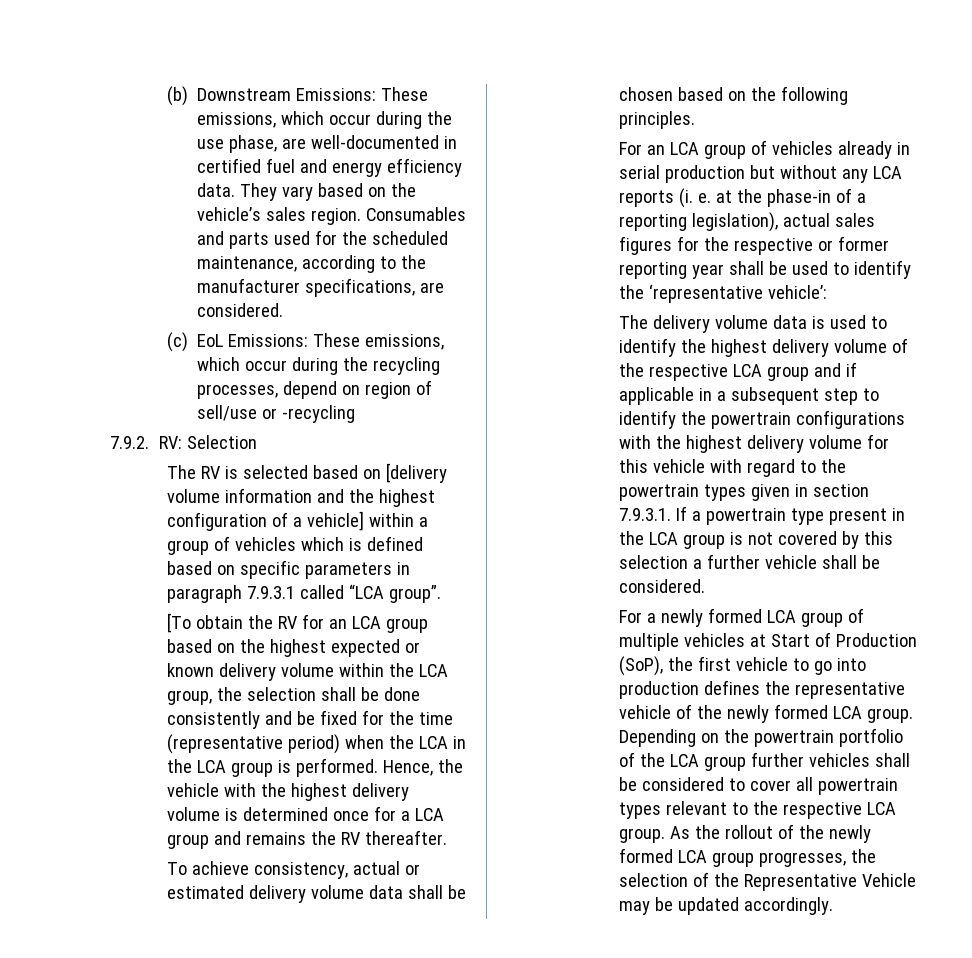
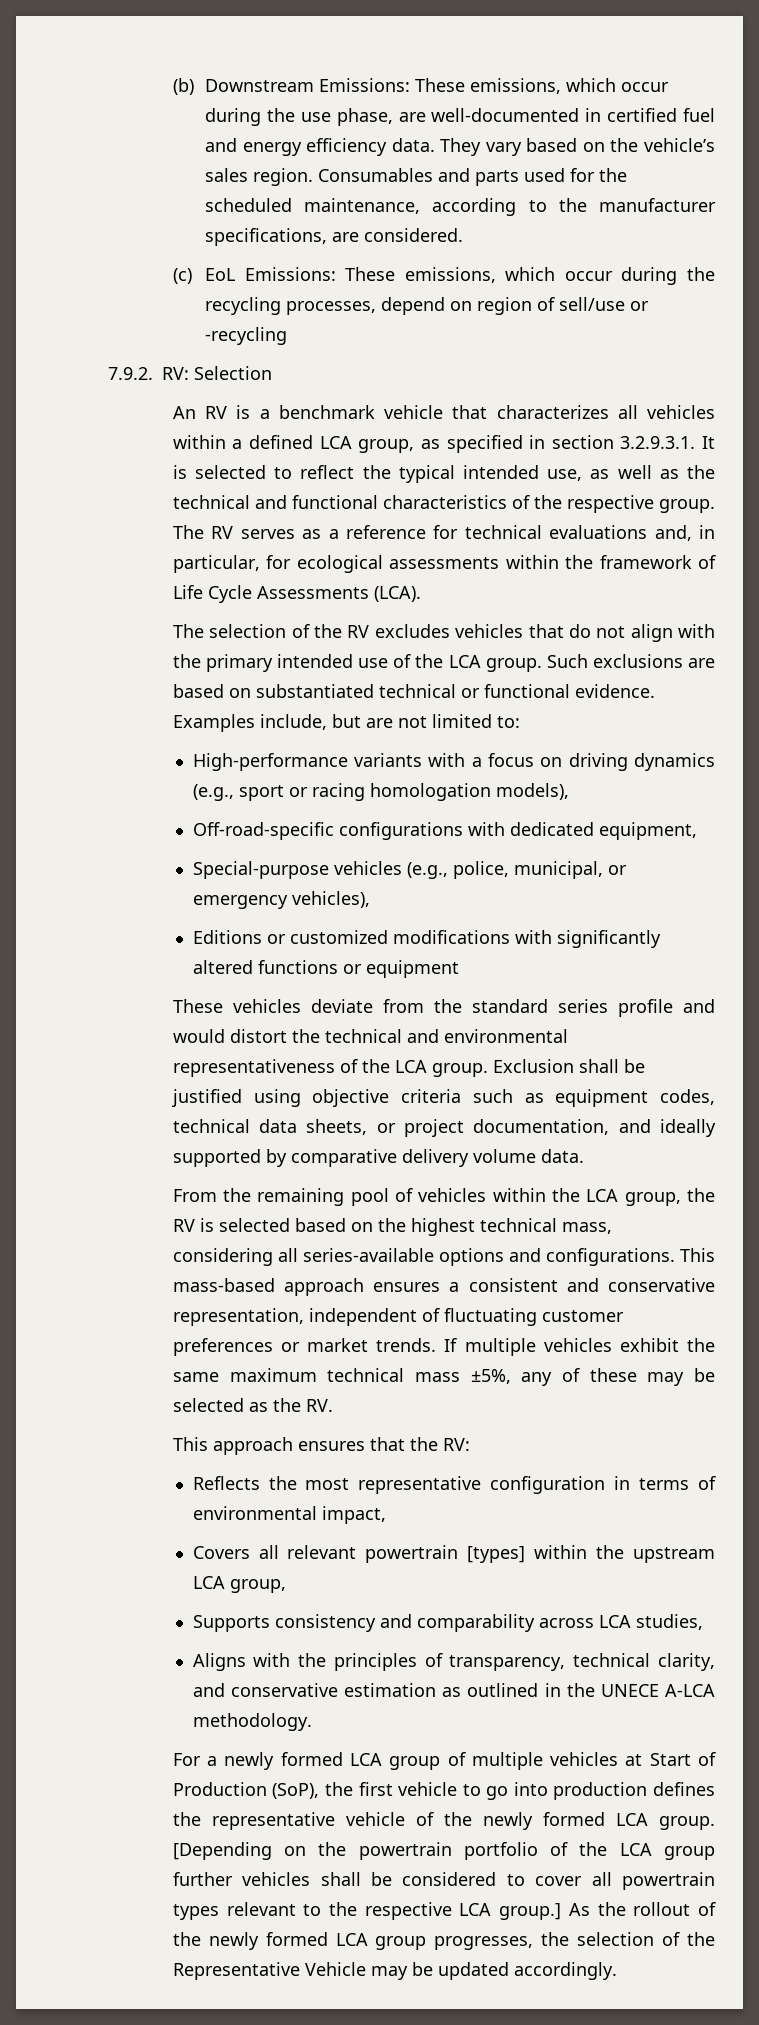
[166,463,447,483] [166,488,435,507] [166,511,428,531] [166,536,423,555] [166,560,410,579] [166,584,441,603] [166,613,428,633] [166,639,420,657] [166,663,448,681] [166,687,420,705] [166,710,453,729] [166,734,466,754] [166,758,463,777] [166,783,409,801] [166,806,444,821] [166,830,447,849] [166,861,420,879] [166,885,466,903] [618,86,848,105] [618,111,695,129] [618,140,910,159] [618,165,902,183] [618,188,866,208] [618,212,875,232] [618,236,889,255] [618,260,911,279] [618,284,827,303] [618,315,887,333] [618,338,908,357] [618,362,857,381] [618,387,879,405] [618,410,905,429] [618,434,889,453] [618,459,846,477] [618,484,869,501] [618,506,905,525] [618,531,893,549] [618,554,880,569] [618,579,705,593] The RV is selected based on [delivery volume information and the highest configuration of a vehicle] within a group of vehicles which is defined based on specific parameters in paragraph 7.9.3.1 called “LCA group”. // [To obtain the RV for an LCA group based on the highest expected or known delivery volume within the LCA group, the selection shall be done consistently and be fixed for the time (representative period) when the LCA in the LCA group is performed. Hence, the vehicle with the highest delivery volume is determined once for a LCA group and remains the RV thereafter. // To achieve consistency, actual or estimated delivery volume data shall be chosen based on the following principles. // For an LCA group of vehicles already in serial production but without any LCA reports (i. e. at the phase-in of a reporting legislation), actual sales figures for the respective or former reporting year shall be used to identify the ‘representative vehicle’: // The delivery volume data is used to identify the highest delivery volume of the respective LCA group and if applicable in a subsequent step to identify the powertrain configurations with the highest delivery volume for this vehicle with regard to the powertrain types given in section 7.9.3.1. If a powertrain type present in the LCA group is not covered by this selection a further vehicle shall be considered. -> [172,405,715,419] [172,435,715,453] [172,465,715,483] [172,495,715,513] [172,525,716,541] [172,555,716,573] [172,585,421,603] [172,624,716,642] [172,654,715,672] [172,684,655,698] [172,714,520,732] [192,753,715,771] [192,783,569,801] [192,822,697,840] [192,861,627,879] [192,891,370,909] [192,930,661,948] [192,960,459,978] [172,999,715,1017] [172,1029,568,1043] [172,1059,645,1077] [171,1089,716,1107] [172,1119,716,1137] [172,1149,584,1167] [172,1188,715,1206] [172,1218,612,1236] [172,1248,715,1266] [172,1278,715,1296] [172,1308,624,1326] [172,1338,715,1356] [172,1368,715,1386] [172,1398,333,1412] [172,1437,470,1455] [192,1476,717,1494] [192,1506,386,1524] [192,1545,716,1563] [192,1576,286,1593] [192,1614,703,1632] [192,1653,716,1671] [192,1683,716,1697] [192,1713,312,1731] An RV is a benchmark vehicle that characterizes all vehicles within a defined LCA group, as specified in section 3.2.9.3.1. It is selected to reflect the typical intended use, as well as the technical and functional characteristics of the respective group. The RV serves as a reference for technical evaluations and, in particular, for ecological assessments within the framework of Life Cycle Assessments (LCA). // The selection of the RV excludes vehicles that do not align with the primary intended use of the LCA group. Such exclusions are based on substantiated technical or functional evidence. Examples include, but are not limited to: // High-performance variants with a focus on driving dynamics (e.g., sport or racing homologation models), // Off-road-specific configurations with dedicated equipment, // Special-purpose vehicles (e.g., police, municipal, or emergency vehicles), // Editions or customized modifications with significantly altered functions or equipment // These vehicles deviate from the standard series profile and would distort the technical and environmental representativeness of the LCA group. Exclusion shall be justified using objective criteria such as equipment codes, technical data sheets, or project documentation, and ideally supported by comparative delivery volume data. // From the remaining pool of vehicles within the LCA group, the RV is selected based on the highest technical mass, considering all series-available options and configurations. This mass-based approach ensures a consistent and conservative representation, independent of fluctuating customer preferences or market trends. If multiple vehicles exhibit the same maximum technical mass ±5%, any of these may be selected as the RV. // This approach ensures that the RV: // Reflects the most representative configuration in terms of environmental impact, // Covers all relevant powertrain [types] within the upstream LCA group, // Supports consistency and comparability across LCA studies, // Aligns with the principles of transparency, technical clarity, and conservative estimation as outlined in the UNECE A-LCA methodology.
[618,729,696,747] Depending -> [172,1842,272,1860] [Depending
[618,828,665,843] group. -> [499,1903,562,1920] group.]

